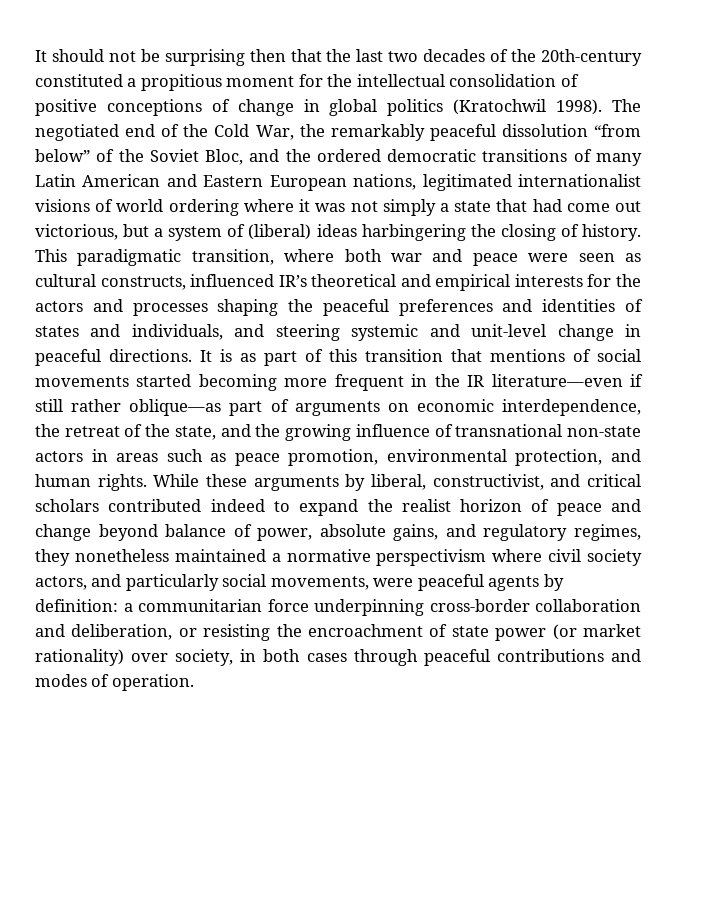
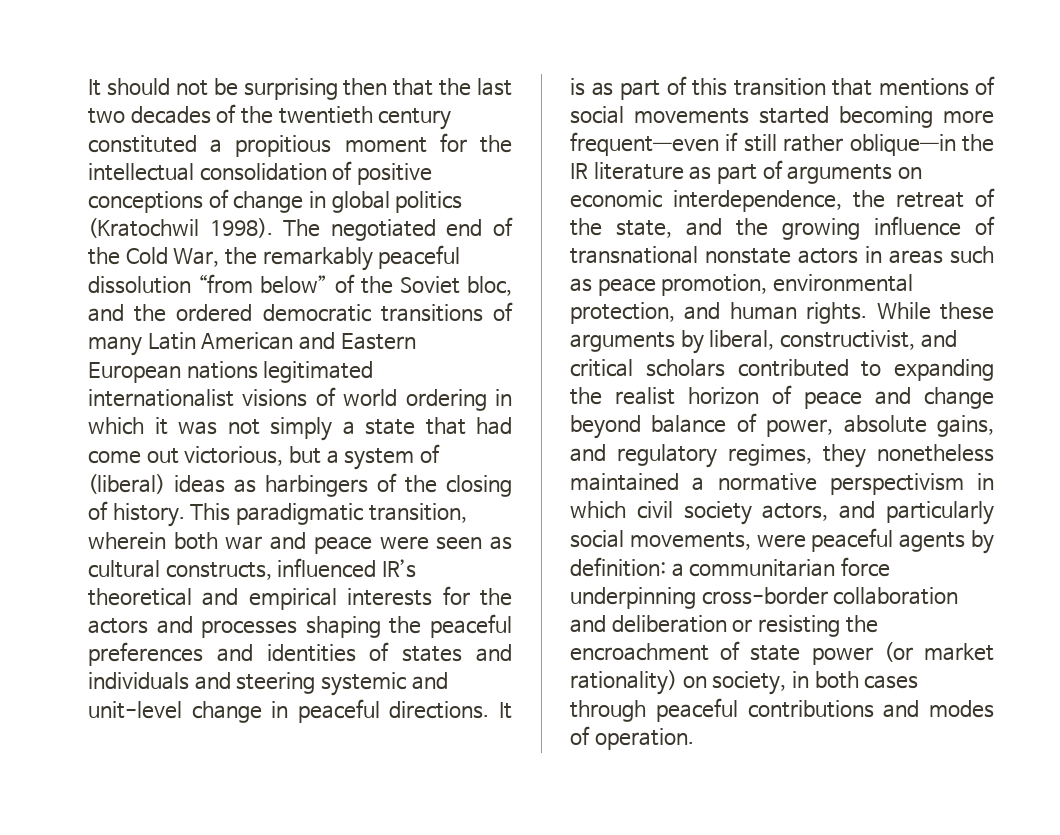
[540,49,642,66] 20th-century -> [278,106,452,130] twentieth century
[205,149,244,165] Bloc, -> [466,276,512,296] bloc,
[353,174,417,190] nations, -> [186,361,258,379] nations
[243,199,294,212] where -> [495,389,512,406] [88,417,144,435] in which
[361,224,466,241] harbingering -> [233,473,397,497] as harbingers of
[284,249,335,262] where -> [88,532,166,550] wherein
[131,324,223,340] individuals, -> [88,672,189,690] individuals
[334,374,644,391] [35,399,222,416] frequent in the IR literature—even if still rather oblique—as -> [570,132,994,156] [570,162,712,180] frequent—even if still rather oblique—in the IR literature as
[567,426,641,437] non-state -> [704,248,791,264] nonstate
[210,499,359,516] indeed to expand -> [861,359,995,381] to expanding
[492,549,543,562] where -> [977,473,994,490] [570,501,626,519] in which
[71,624,173,640] deliberation, -> [611,615,727,633] deliberation
[131,653,169,662] over -> [682,676,707,688] on

